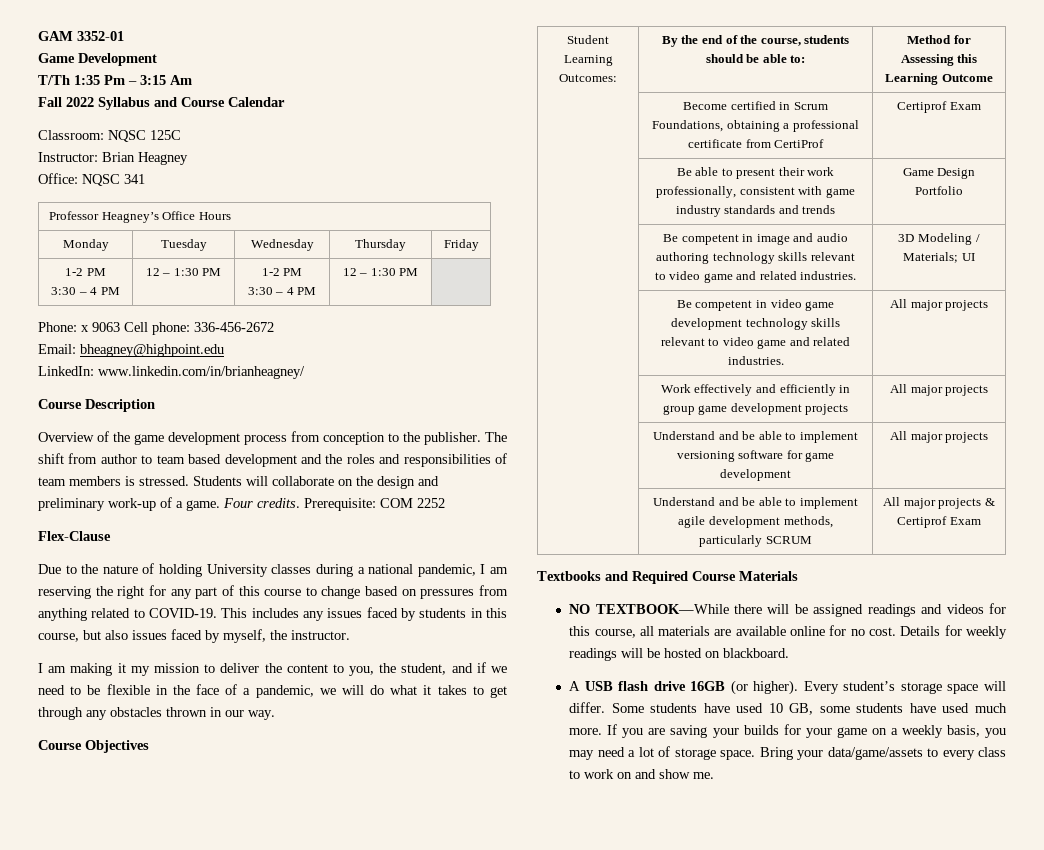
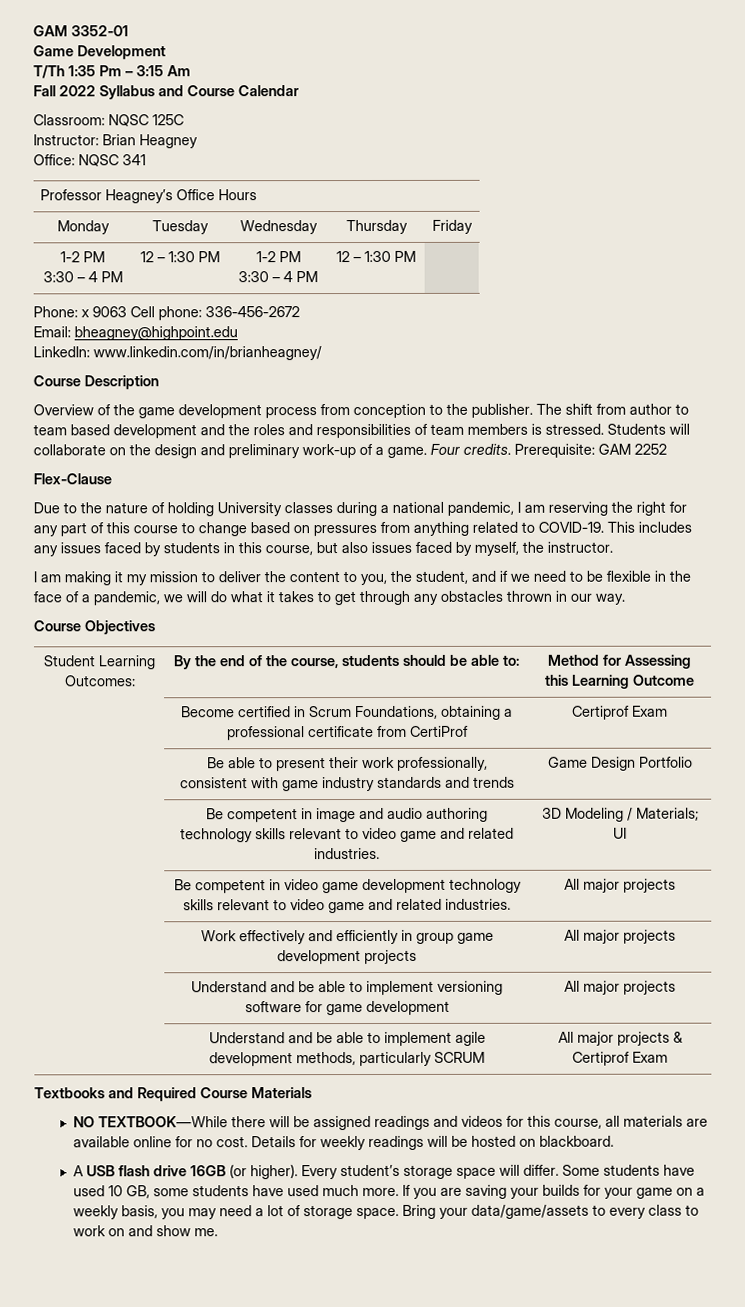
[380,498,413,508] COM -> [598,443,631,455] GAM

